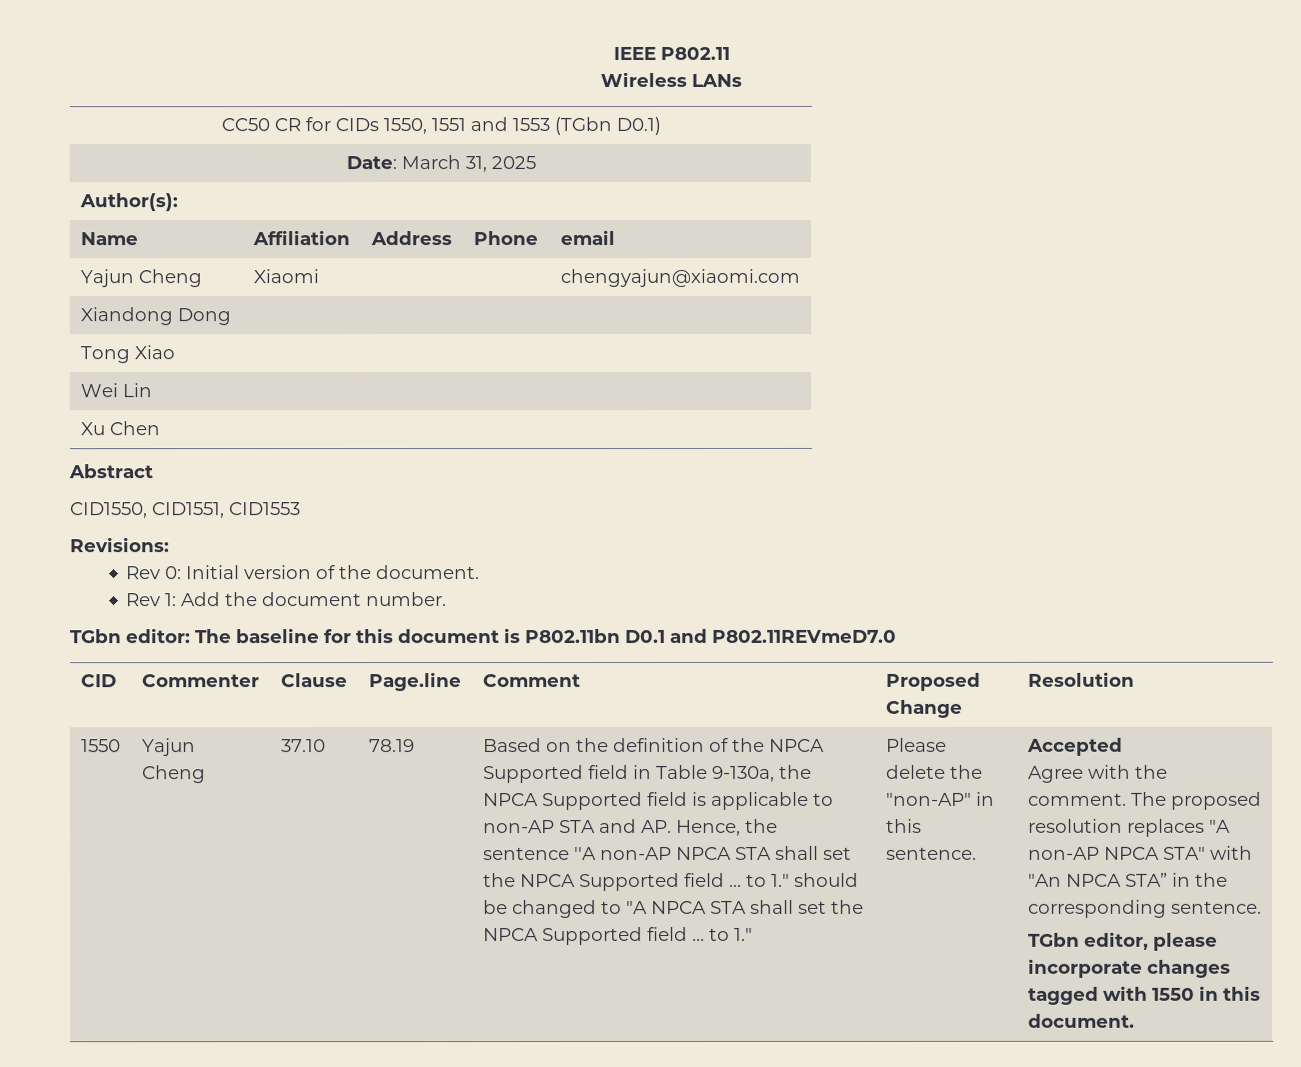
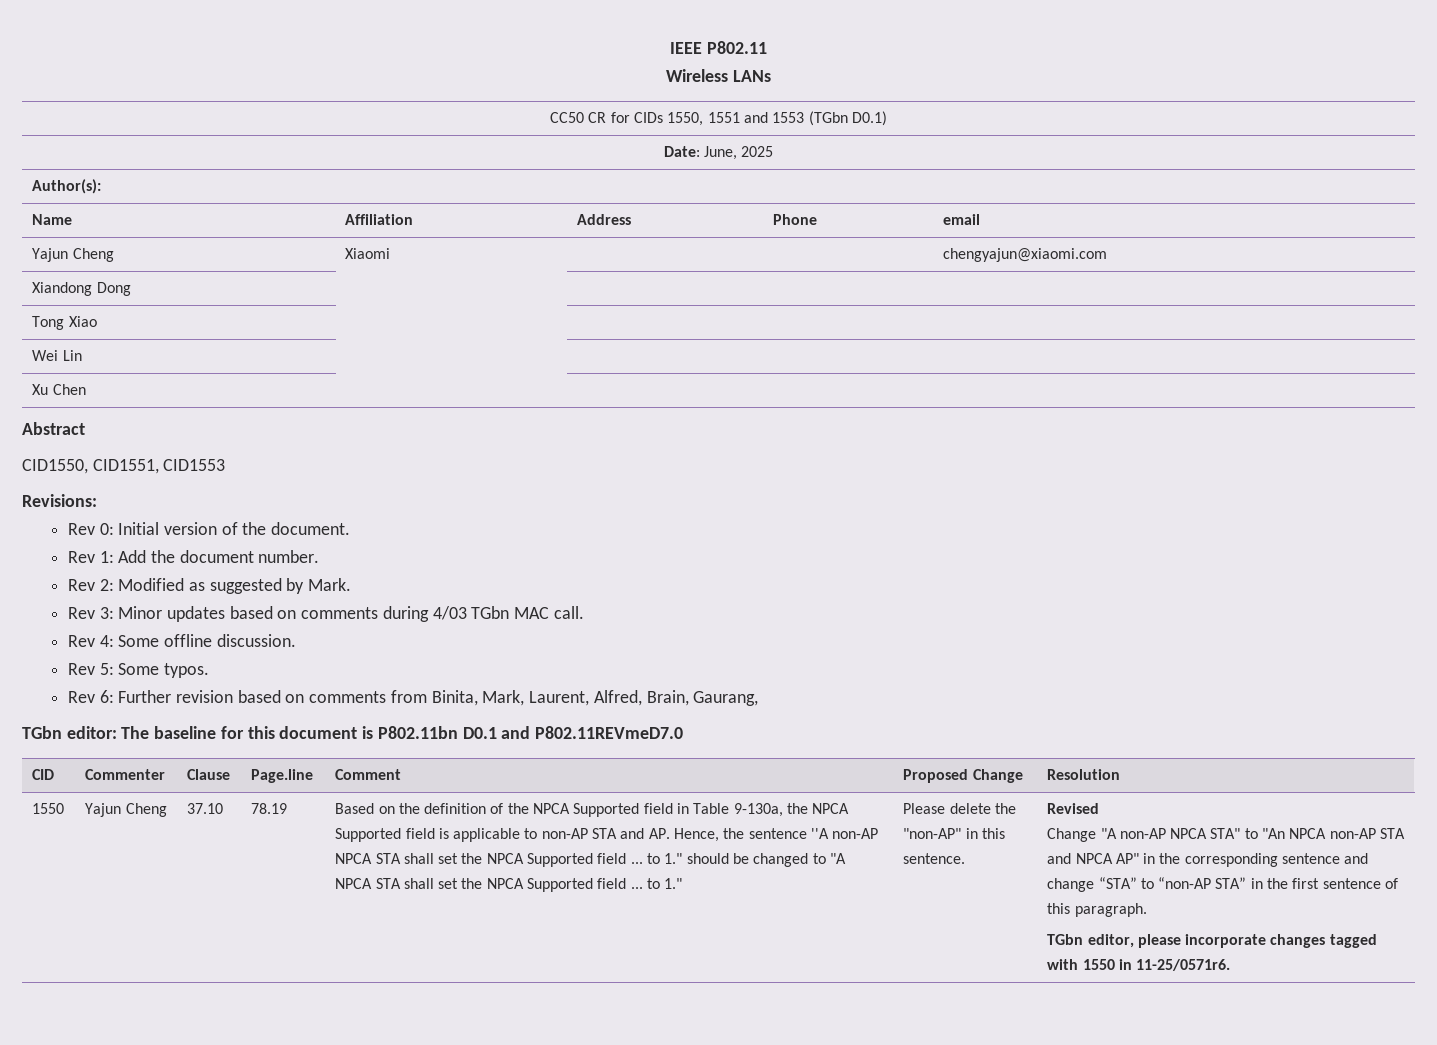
[400,155,487,173] March 31, -> [704,146,737,160] June,
(448, 599) none -> [67,578,352,594] [67,606,584,622] [67,634,296,647] [67,663,209,678] [67,690,759,706] // Rev 2: Modified as suggested by Mark. // Rev 3: Minor updates based on comments during 4/03 TGbn MAC call. // Rev 4: Some offline discussion. // Rev 5: Some typos. // Rev 6: Further revision based on comments from Binita, Mark, Laurent, Alfred, Brain, Gaurang,
[1026,737,1123,756] [1027,764,1168,783] [1027,791,1262,810] [1027,818,1205,837] Accepted // Agree with the comment. The proposed resolution replaces -> [1047,803,1100,814] [1047,828,1097,842] Revised // Change
[1209,845,1253,860] with -> [1244,828,1258,839] to
[1124,872,1228,887] [1027,899,1262,918] STA” in the corresponding sentence. -> [1329,828,1406,839] [1047,853,1369,867] [1047,877,1399,892] [1047,903,1147,917] non-AP STA and NPCA AP" in the corresponding sentence and change “STA” to “non-AP STA” in the first sentence of this paragraph.
[1222,985,1261,1001] [1027,1013,1135,1028] this document. -> [1136,959,1231,971] 11-25/0571r6.

